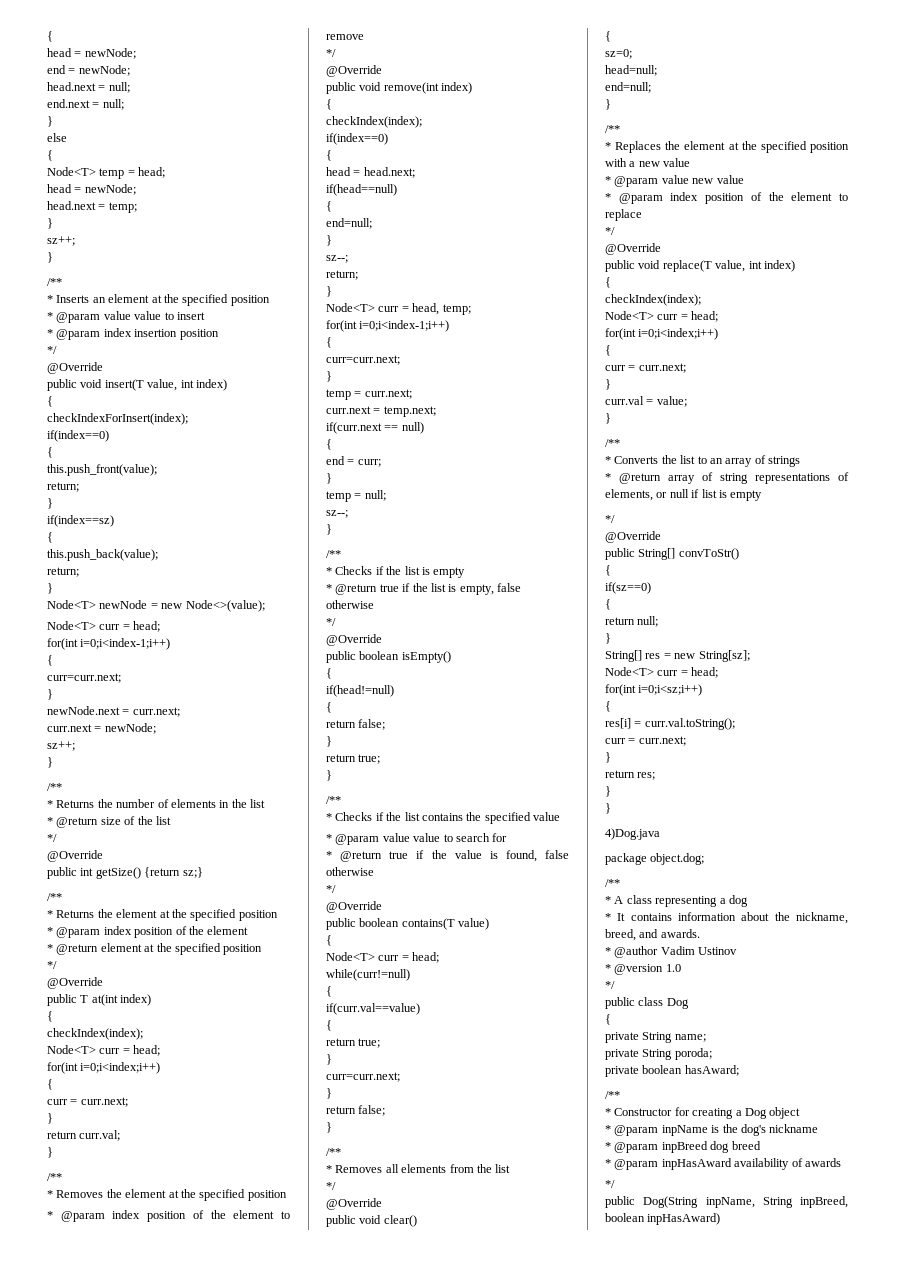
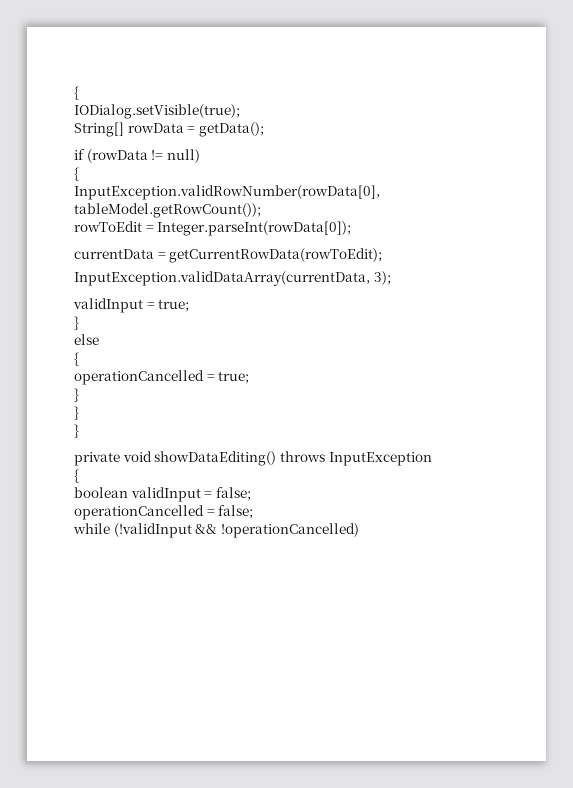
[47,31,53,42] [47,48,136,59] [47,65,130,76] [47,82,130,93] [47,99,124,110] [47,116,53,127] [47,133,67,142] [47,150,53,161] [47,167,166,179] [47,184,136,195] [47,201,137,213] [47,218,53,229] [47,236,75,246] [47,252,53,263] [47,278,62,286] [47,294,270,306] [47,311,205,323] [47,328,219,340] [47,346,57,354] [47,362,103,374] [47,379,227,391] [47,396,53,407] [47,413,188,425] [47,430,109,442] [47,447,53,458] [47,464,157,476] [47,482,79,492] [47,498,53,509] [47,515,114,527] [47,532,53,543] [47,549,158,561] [47,567,79,577] [47,583,53,594] [47,600,265,612] [47,621,161,632] [47,638,171,650] [47,655,53,666] [47,673,121,683] [47,689,53,700] [47,706,180,717] [47,723,156,734] [47,741,75,751] [47,757,53,768] [47,783,62,791] [47,799,265,808] [47,816,171,828] [47,834,57,842] [47,850,103,862] [47,867,203,879] [47,893,62,901] [47,909,278,921] [47,926,249,938] [47,943,263,955] [47,961,57,969] [47,977,103,989] [47,994,152,1006] [47,1011,53,1022] [47,1028,143,1040] [47,1045,161,1056] [47,1062,161,1074] [47,1079,53,1090] [47,1097,128,1107] [47,1113,53,1124] [47,1130,121,1141] [47,1147,53,1158] [47,1173,62,1181] [47,1189,287,1201] [47,1210,290,1222] [326,34,364,40] [326,49,336,57] [326,65,382,77] [326,82,473,94] [326,99,332,110] [326,116,422,128] [326,133,388,145] [326,150,332,161] [326,167,415,178] [326,184,397,196] [326,201,332,212] [326,218,372,229] [326,235,332,246] [326,255,348,263] [326,270,358,280] [326,286,332,297] [326,303,471,315] [326,320,450,332] [326,337,332,348] [326,355,400,365] [326,371,332,382] [326,389,412,400] [326,406,436,417] [326,422,424,434] [326,439,332,450] [326,456,381,467] [326,473,332,484] [326,490,386,502] [326,510,348,518] [326,524,332,535] [326,550,341,558] [326,566,466,578] [326,583,521,595] [326,600,374,609] [326,618,336,626] [326,634,382,646] [326,651,451,663] [326,668,332,679] [326,685,394,697] [326,702,332,713] [326,719,386,730] [326,736,332,747] [326,754,381,764] [326,770,332,781] [326,796,341,804] [326,812,560,824] [326,833,508,845] [326,850,569,862] [326,867,374,876] [326,885,336,893] [326,901,382,913] [326,918,490,930] [326,935,332,946] [326,952,440,963] [326,969,410,981] [326,986,332,997] [326,1003,420,1015] [326,1020,332,1031] [326,1038,381,1048] [326,1054,332,1065] [326,1072,400,1082] [326,1088,332,1099] [326,1105,386,1116] [326,1122,332,1133] [326,1148,341,1156] [326,1164,511,1173] [326,1182,336,1190] [326,1198,382,1210] [326,1215,417,1227] [605,31,611,42] [605,49,632,59] [605,65,657,76] [605,82,651,93] [605,99,611,110] [605,125,620,133] [605,141,849,153] [605,158,691,167] [605,175,744,187] [605,192,848,204] [605,209,642,221] [605,227,615,235] [605,243,661,255] [605,260,795,272] [605,277,611,288] [605,294,701,306] [605,311,719,322] [605,328,719,340] [605,345,611,356] [605,363,686,373] [605,379,611,390] [605,396,687,407] [605,413,611,424] [605,439,620,447] [605,455,800,467] [605,472,849,484] [605,489,763,501] [605,515,615,523] [605,531,661,543] [605,548,739,560] [605,565,611,576] [605,582,651,594] [605,599,611,610] [605,616,659,627] [605,633,611,644] [605,650,750,662] [605,667,719,678] [605,684,703,696] [605,701,611,712] [605,718,735,730] [605,736,686,746] [605,752,611,763] [605,770,656,780] [605,786,611,797] [605,803,611,814] [605,828,660,840] [605,853,705,865] [605,879,620,887] [605,895,748,907] [605,912,848,924] [605,929,700,941] [605,946,738,958] [605,964,681,975] [605,981,615,989] [605,997,689,1009] [605,1014,611,1025] [605,1032,706,1043] [605,1048,712,1060] [605,1065,739,1077] [605,1091,620,1099] [605,1107,801,1119] [605,1124,819,1136] [605,1141,761,1153] [605,1158,841,1170] [605,1180,615,1188] [605,1196,848,1208] [605,1213,721,1225] { // head = newNode; // end = newNode; // head.next = null; // end.next = null; // } // else // { // Node<T> temp = head; // head = newNode; // head.next = temp; // } // sz++; // } // /** // * Inserts an element at the specified position // * @param value value to insert // * @param index insertion position // */ // @Override // public void insert(T value, int index) // { // checkIndexForInsert(index); // if(index==0) // { // this.push_front(value); // return; // } // if(index==sz) // { // this.push_back(value); // return; // } // Node<T> newNode = new Node<>(value); // Node<T> curr = head; // for(int i=0;i<index-1;i++) // { // curr=curr.next; // } // newNode.next = curr.next; // curr.next = newNode; // sz++; // } // /** // * Returns the number of elements in the list // * @return size of the list // */ // @Override // public int getSize() {return sz;} // /** // * Returns the element at the specified position // * @param index position of the element // * @return element at the specified position // */ // @Override // public T at(int index) // { // checkIndex(index); // Node<T> curr = head; // for(int i=0;i<index;i++) // { // curr = curr.next; // } // return curr.val; // } // /** // * Removes the element at the specified position // * @param index position of the element to remove // */ // @Override // public void remove(int index) // { // checkIndex(index); // if(index==0) // { // head = head.next; // if(head==null) // { // end=null; // } // sz--; // return; // } // Node<T> curr = head, temp; // for(int i=0;i<index-1;i++) // { // curr=curr.next; // } // temp = curr.next; // curr.next = temp.next; // if(curr.next == null) // { // end = curr; // } // temp = null; // sz--; // } // /** // * Checks if the list is empty // * @return true if the list is empty, false otherwise // */ // @Override // public boolean isEmpty() // { // if(head!=null) // { // return false; // } // return true; // } // /** // * Checks if the list contains the specified value // * @param value value to search for // * @return true if the value is found, false otherwise // */ // @Override // public boolean contains(T value) // { // Node<T> curr = head; // while(curr!=null) // { // if(curr.val==value) // { // return true; // } // curr=curr.next; // } // return false; // } // /** // * Removes all elements from the list // */ // @Override // public void clear() // { // sz=0; // head=null; // end=null; // } // /** // * Replaces the element at the specified position with a new value // * @param value new value // * @param index position of the element to replace // */ // @Override // public void replace(T value, int index) // { // checkIndex(index); // Node<T> curr = head; // for(int i=0;i<index;i++) // { // curr = curr.next; // } // curr.val = value; // } // /** // * Converts the list to an array of strings // * @return array of string representations of elements, or null if list is empty // */ // @Override // public String[] convToStr() // { // if(sz==0) // { // return null; // } // String[] res = new String[sz]; // Node<T> curr = head; // for(int i=0;i<sz;i++) // { // res[i] = curr.val.toString(); // curr = curr.next; // } // return res; // } // } // 4)Dog.java // package object.dog; // /** // * A class representing a dog // * It contains information about the nickname, breed, and awards. // * @author Vadim Ustinov // * @version 1.0 // */ // public class Dog // { // private String name; // private String poroda; // private boolean hasAward; // /** // * Constructor for creating a Dog object // * @param inpName is the dog's nickname // * @param inpBreed dog breed // * @param inpHasAward availability of awards // */ // public Dog(String inpName, String inpBreed, boolean inpHasAward) -> [74,86,79,100] [74,104,240,119] [74,122,264,137] [74,149,200,163] [74,167,79,181] [74,185,380,200] [74,203,261,218] [74,221,352,236] [74,248,383,263] [74,271,391,286] [73,298,190,313] [74,316,79,330] [74,334,99,345] [74,352,79,366] [74,370,250,385] [74,388,79,402] [74,406,79,420] [74,424,79,438] [74,451,432,466] [74,469,79,483] [74,487,251,502] [74,505,254,520] [73,523,359,538] { // IODialog.setVisible(true); // String[] rowData = getData(); // if (rowData != null) // { // InputException.validRowNumber(rowData[0], tableModel.getRowCount()); // rowToEdit = Integer.parseInt(rowData[0]); // currentData = getCurrentRowData(rowToEdit); // InputException.validDataArray(currentData, 3); // validInput = true; // } // else // { // operationCancelled = true; // } // } // } // private void showDataEditing() throws InputException // { // boolean validInput = false; // operationCancelled = false; // while (!validInput && !operationCancelled)

